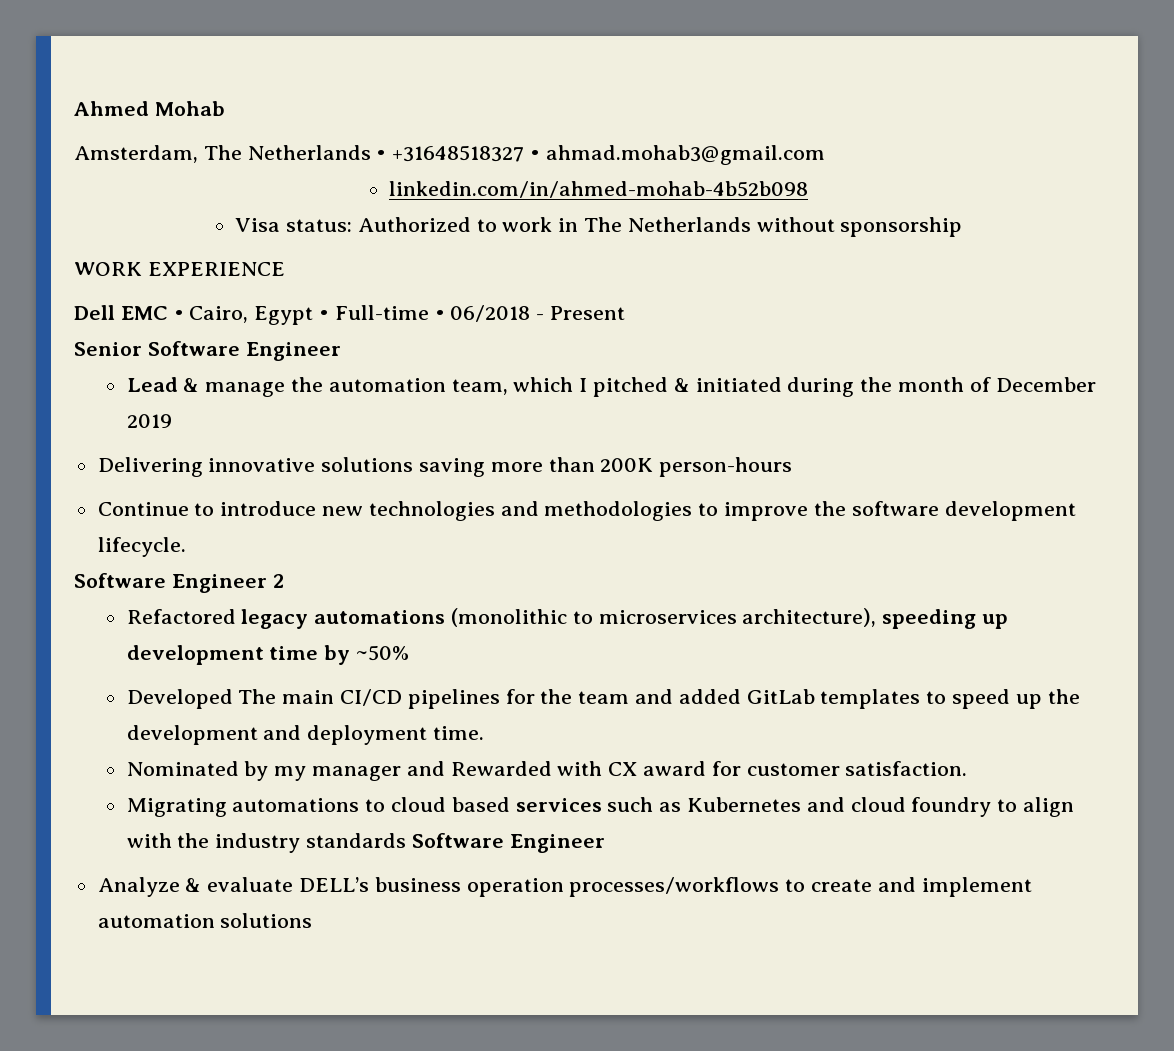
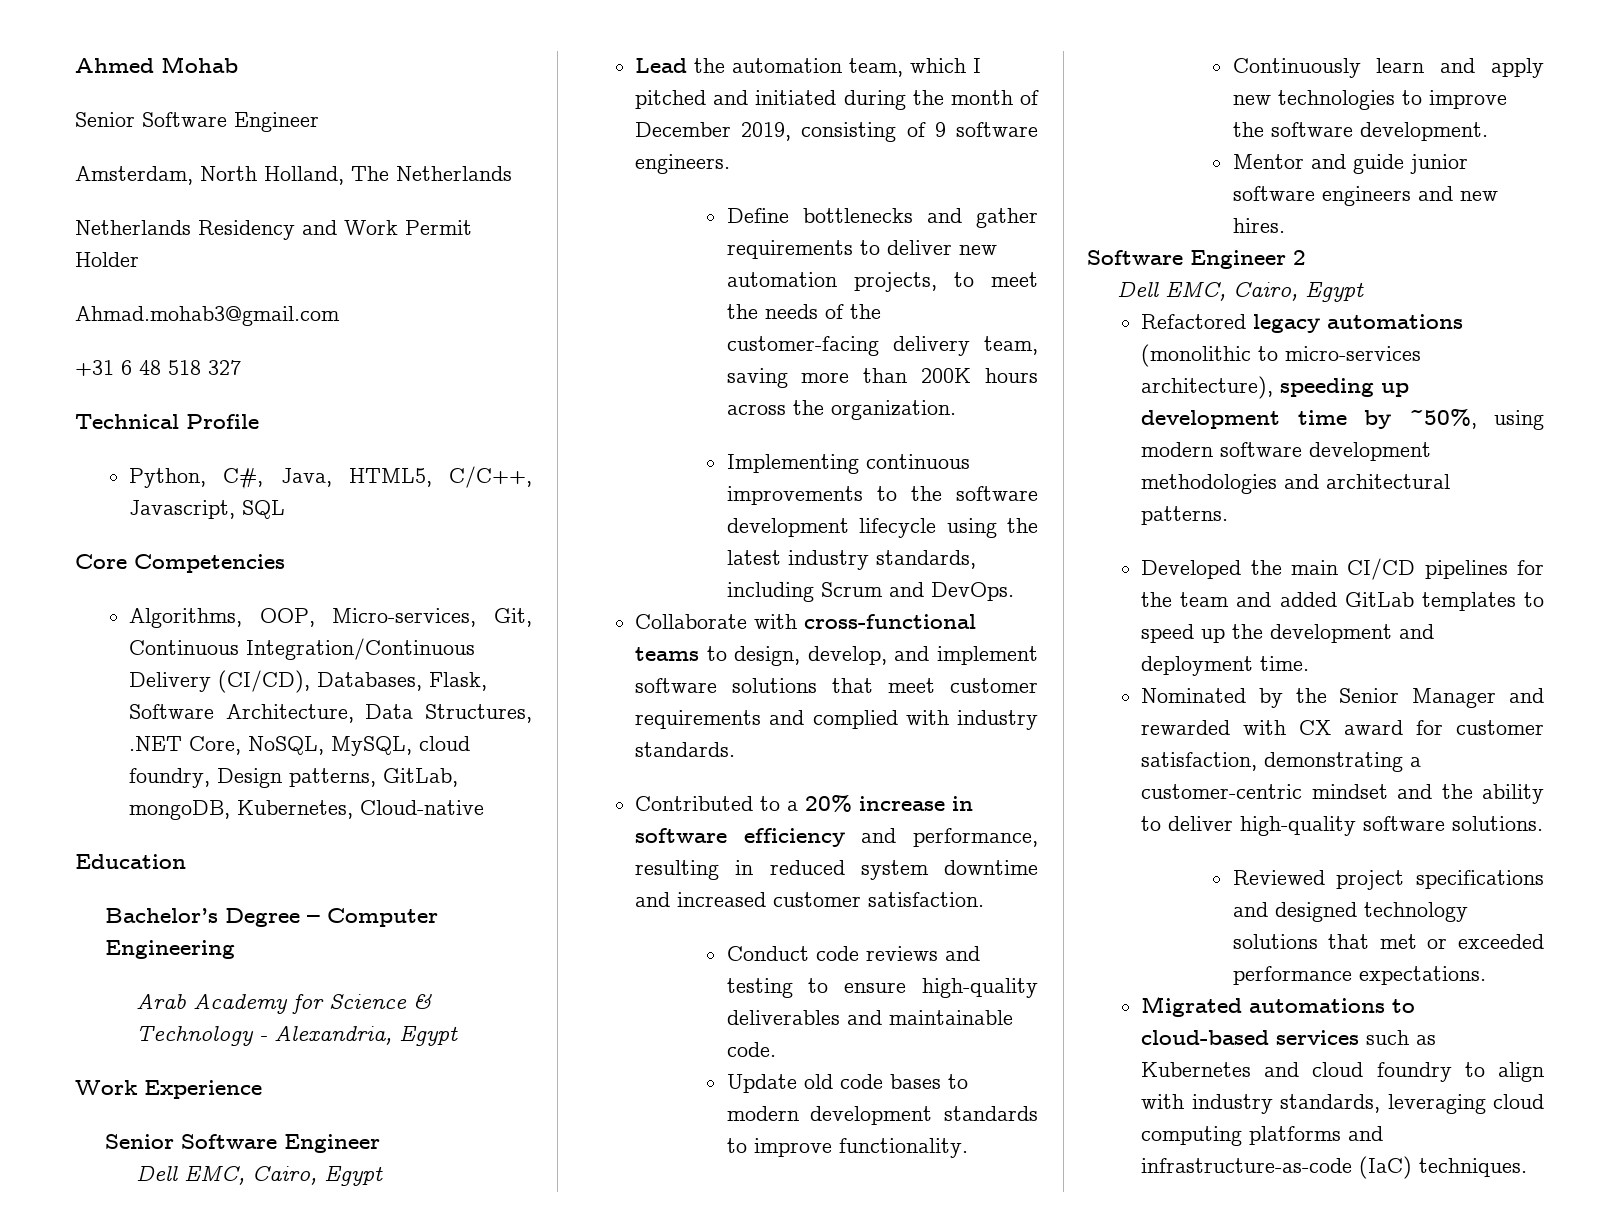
[74,145,825,165] [389,181,809,198] [235,217,963,237] [74,262,285,276] [74,305,626,325] [74,341,341,361] Amsterdam, The Netherlands • +31648518327 • ahmad.mohab3@gmail.com // linkedin.com/in/ahmed-mohab-4b52b098 // Visa status: Authorized to work in The Netherlands without sponsorship // WORK EXPERIENCE // Dell EMC • Cairo, Egypt • Full-time • 06/2018 - Present // Senior Software Engineer -> [75,112,319,132] [75,166,512,185] [75,220,472,240] [75,252,139,267] [75,306,340,326] [75,360,241,376] [75,414,259,429] [129,466,532,490] [129,500,286,519] [75,554,285,573] [129,608,532,628] [129,638,476,660] [129,670,488,693] [129,704,532,723] [129,736,471,756] [129,768,459,788] [129,800,485,820] [75,854,186,869] [105,908,439,927] [105,940,236,959] [135,994,432,1014] [135,1026,458,1046] [75,1080,262,1099] [105,1134,381,1153] [135,1165,383,1186] Senior Software Engineer // Amsterdam, North Holland, The Netherlands // Netherlands Residency and Work Permit Holder // Ahmad.mohab3@gmail.com // +31 6 48 518 327 // Technical Profile // Python, C#, Java, HTML5, C/C++, Javascript, SQL // Core Competencies // Algorithms, OOP, Micro-services, Git, Continuous Integration/Continuous Delivery (CI/CD), Databases, Flask, Software Architecture, Data Structures, .NET Core, NoSQL, MySQL, cloud foundry, Design patterns, GitLab, mongoDB, Kubernetes, Cloud-native // Education // Bachelor’s Degree – Computer Engineering // Arab Academy for Science & Technology - Alexandria, Egypt // Work Experience // Senior Software Engineer // Dell EMC, Cairo, Egypt
[183,378,286,397] & manage -> (688, 65) none
[673,378,690,392] & -> [713,90,749,105] and
[126,414,172,428] [97,457,793,477] [97,501,1076,521] [97,537,186,557] 2019 // Delivering innovative solutions saving more than 200K person-hours // Continue to introduce new technologies and methodologies to improve the software development lifecycle. -> [741,122,1038,142] [635,154,731,174] [726,208,1038,228] [726,240,997,259] [726,272,1038,292] [726,304,881,319] [726,336,1038,356] [726,368,1038,388] [726,400,956,420] [726,454,970,474] [726,486,1038,505] [726,518,1038,538] [726,550,976,570] [726,582,1014,602] [635,614,977,629] [635,646,1038,666] [635,678,1038,693] [635,710,1038,730] [635,742,736,757] [635,795,974,812] [635,828,1038,847] [635,860,1038,880] [635,892,985,907] [726,946,980,961] [726,978,1038,998] [726,1010,1013,1025] [726,1042,776,1057] [726,1074,968,1093] [726,1106,1038,1125] [726,1138,968,1158] [1232,58,1544,78] [1232,90,1507,110] [1232,122,1488,141] [1232,154,1468,174] [1232,186,1498,206] [1232,218,1285,233] 2019, consisting of 9 software engineers. // Define bottlenecks and gather requirements to deliver new automation projects, to meet the needs of the customer-facing delivery team, saving more than 200K hours across the organization. // Implementing continuous improvements to the software development lifecycle using the latest industry standards, including Scrum and DevOps. // Collaborate with cross-functional teams to design, develop, and implement software solutions that meet customer requirements and complied with industry standards. // Contributed to a 20% increase in software efficiency and performance, resulting in reduced system downtime and increased customer satisfaction. // Conduct code reviews and testing to ensure high-quality deliverables and maintainable code. // Update old code bases to modern development standards to improve functionality. // Continuously learn and apply new technologies to improve the software development. // Mentor and guide junior software engineers and new hires.
(284, 581) none -> [1117,281,1365,302] // Dell EMC, Cairo, Egypt
[598,610,737,624] microservices -> [1285,346,1422,361] micro-services
[355,645,409,661] ~50% -> [1408,409,1544,430] [1141,442,1432,461] [1141,474,1451,494] [1141,506,1229,525] ~50%, using modern software development methodologies and architectural patterns.
[238,689,277,704] The -> [1250,560,1282,575] the
[274,761,552,781] my manager and Rewarded -> [1295,688,1544,708] [1141,720,1231,735] the Senior Manager and rewarded
[845,761,968,776] [126,797,510,817] satisfaction. // Migrating automations to cloud based -> [1141,752,1422,772] [1141,784,1544,804] [1141,816,1544,836] [1232,870,1544,890] [1232,902,1468,922] [1232,934,1544,949] [1232,966,1486,985] [1141,996,1416,1017] [1141,1030,1270,1045] satisfaction, demonstrating a customer-centric mindset and the ability to deliver high-quality software solutions. // Reviewed project specifications and designed technology solutions that met or exceeded performance expectations. // Migrated automations to cloud-based
[177,833,605,853] [97,877,1032,897] [97,913,313,928] the industry standards Software Engineer // Analyze & evaluate DELL’s business operation processes/workflows to create and implement automation solutions -> [1191,1094,1544,1114] [1141,1126,1384,1146] [1141,1156,1528,1179] industry standards, leveraging cloud computing platforms and infrastructure-as-code (IaC) techniques.

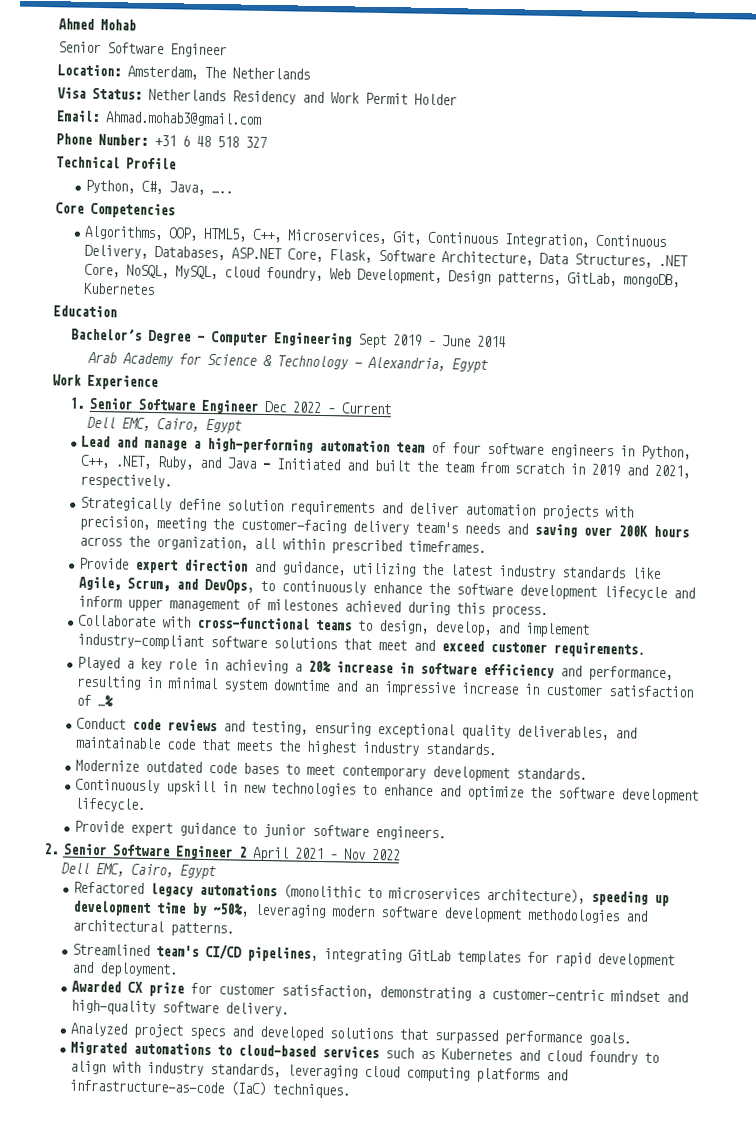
[75,166,344,185] Amsterdam, North Holland, -> [57,64,198,80] Location: Amsterdam,
(512, 173) none -> [57,87,142,100] Visa Status:
(139, 259) none -> [56,110,100,123] Email:
(340, 316) none -> [56,133,148,146] Phone Number:
[348,466,532,488] [129,500,286,519] HTML5, C/C++, Javascript, SQL -> [211,191,234,194] …..
[332,608,532,627] [129,638,476,660] [129,670,423,693] Micro-services, Git, Continuous Integration/Continuous Delivery (CI/CD), Databases, -> [203,227,667,248] [84,244,324,262] HTML5, C++, Microservices, Git, Continuous Integration, Continuous Delivery, Databases, ASP.NET Core,
(211, 778) none -> [329,268,443,285] Web Development,
[237,800,485,819] Kubernetes, Cloud-native -> [83,282,156,296] Kubernetes
(236, 949) none -> [357,333,507,349] Sept 2019 – June 2014
[105,1134,381,1153] Senior Software Engineer -> [69,397,392,415] 1. Senior Software Engineer Dec 2022 – Current
[694,58,982,77] [635,90,1039,110] [635,122,1038,142] [635,154,731,174] [726,208,1038,228] [726,240,997,259] [726,272,1038,292] [726,304,881,319] [726,336,1038,356] [726,368,1038,388] [726,400,956,420] [726,454,970,474] [726,486,1038,505] [726,518,1038,538] [726,550,976,570] [726,582,1014,602] the automation team, which I pitched and initiated during the month of December 2019, consisting of 9 software engineers. // Define bottlenecks and gather requirements to deliver new automation projects, to meet the needs of the customer-facing delivery team, saving more than 200K hours across the organization. // Implementing continuous improvements to the software development lifecycle using the latest industry standards, including Scrum and DevOps. -> [116,436,692,460] [80,454,691,479] [80,473,173,490] [80,496,635,520] [79,515,690,538] [79,535,487,555] [79,557,662,580] [78,576,696,601] [78,595,549,619] and manage a high-performing automation team of four software engineers in Python, C++, .NET, Ruby, and Java – Initiated and built the team from scratch in 2019 and 2021, respectively. // Strategically define solution requirements and deliver automation projects with precision, meeting the customer-facing delivery team's needs and saving over 200K hours across the organization, all within prescribed timeframes. // Provide expert direction and guidance, utilizing the latest industry standards like Agile, Scrum, and DevOps, to continuously enhance the software development lifecycle and inform upper management of milestones achieved during this process.
(1038, 655) none -> [77,633,205,650] industry-compliant
[950,678,1038,693] [635,710,1038,730] [635,742,736,757] [635,796,781,811] customer requirements and complied with industry standards. // Contributed to -> [413,639,646,658] [77,656,289,674] and exceed customer requirements. // Played a key role in achieving
[769,860,845,875] reduced -> [167,677,219,690] minimal
[677,892,985,907] [726,946,980,961] [726,978,1038,998] [726,1010,1013,1025] [726,1042,776,1057] [726,1074,968,1093] [726,1106,1038,1125] [726,1138,968,1158] [1232,58,1544,78] [1232,90,1507,110] [1232,122,1488,141] [1232,154,1468,174] [1232,186,1498,206] [1232,218,1285,233] [1087,250,1306,269] increased customer satisfaction. // Conduct code reviews and testing to ensure high-quality deliverables and maintainable code. // Update old code bases to modern development standards to improve functionality. // Continuously learn and apply new technologies to improve the software development. // Mentor and guide junior software engineers and new hires. // Software Engineer 2 -> [363,681,695,698] [76,694,115,707] [76,717,638,741] [75,736,498,756] [75,759,588,782] [75,778,700,804] [74,797,146,812] [74,820,447,841] [44,843,401,862] an impressive increase in customer satisfaction of …% // Conduct code reviews and testing, ensuring exceptional quality deliverables, and maintainable code that meets the highest industry standards. // Modernize outdated code bases to meet contemporary development standards. // Continuously upskill in new technologies to enhance and optimize the software development lifecycle. // Provide expert guidance to junior software engineers. // 2. Senior Software Engineer 2 April 2021 – Nov 2022
[1285,346,1422,361] micro-services -> [388,887,481,900] microservices
[1494,410,1544,430] using -> [254,903,327,919] leveraging
[1141,558,1544,580] [1141,592,1544,611] [1141,624,1435,643] [1141,656,1310,676] [1141,688,1544,708] [1141,720,1404,735] Developed the main CI/CD pipelines for the team and added GitLab templates to speed up the development and deployment time. // Nominated by the Senior Manager and rewarded with CX award -> [72,943,676,969] [71,961,179,978] [71,980,185,997] Streamlined team's CI/CD pipelines, integrating GitLab templates for rapid development and deployment. // Awarded CX prize
[1441,784,1544,804] [1141,816,1544,836] [1232,870,1544,890] [1232,902,1468,922] [1232,934,1544,949] [1232,966,1486,985] the ability to deliver high-quality software solutions. // Reviewed project specifications and designed technology solutions that met or exceeded performance expectations. -> [71,999,290,1017] [70,1022,632,1046] high-quality software delivery. // Analyzed project specs and developed solutions that surpassed performance goals.

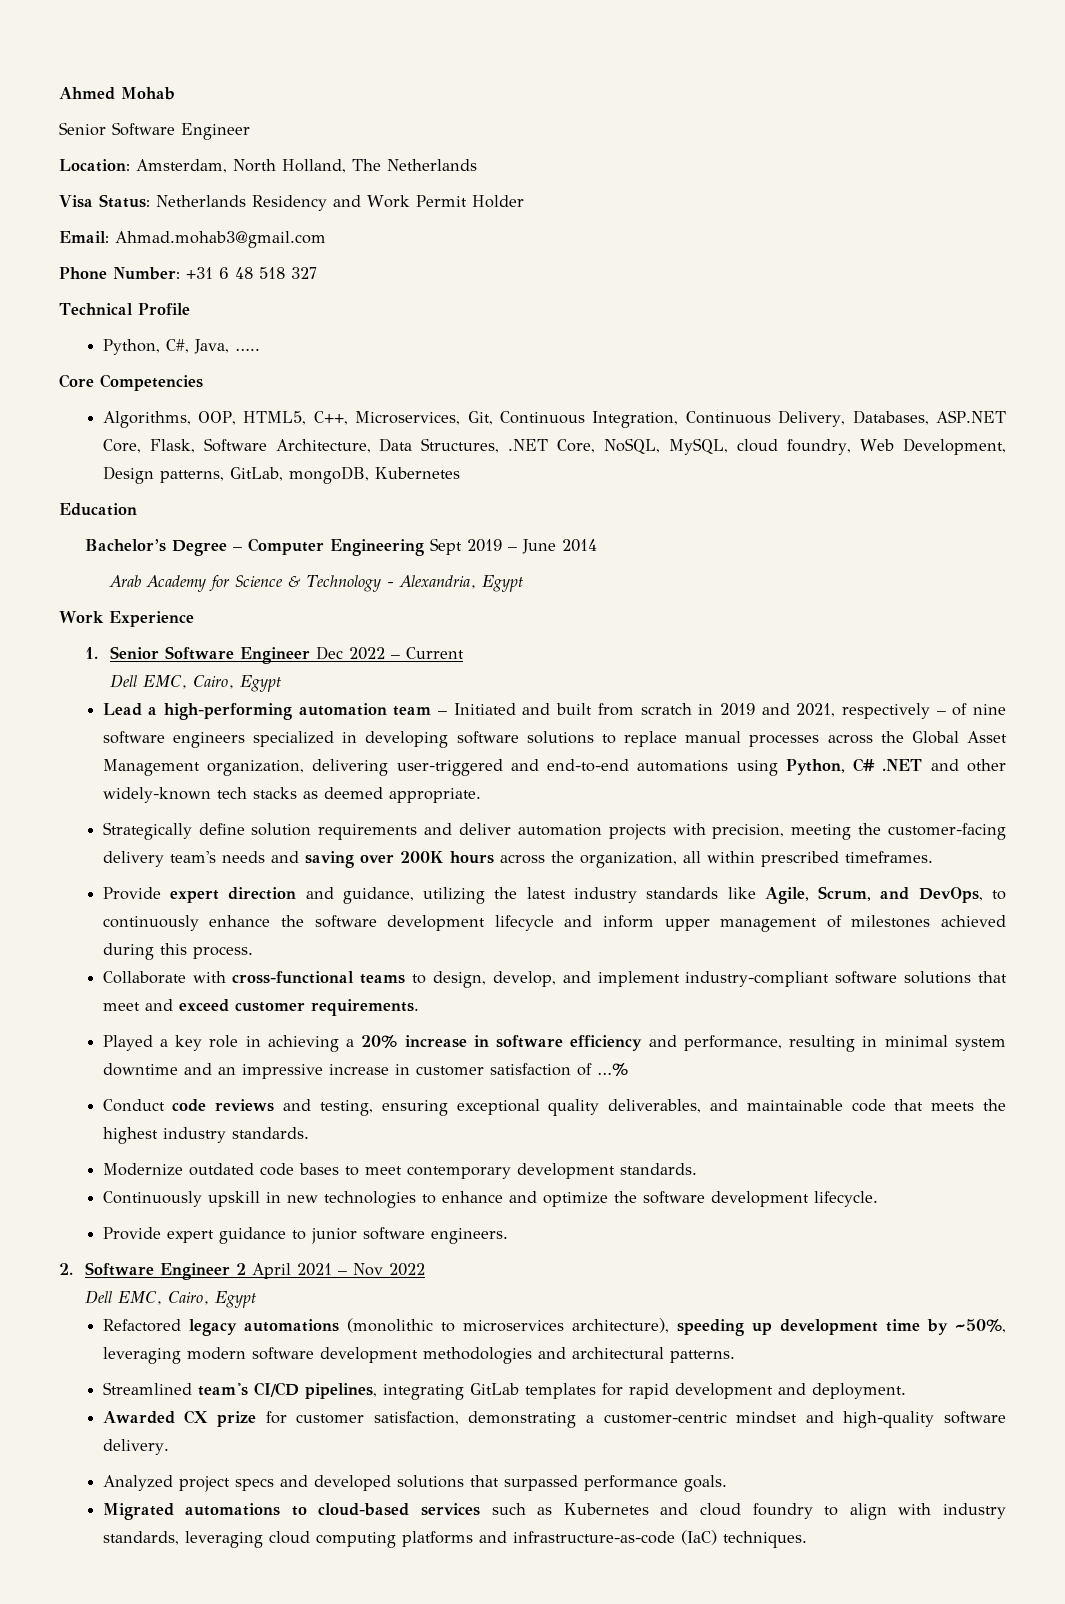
(198, 72) none -> [233,159,346,173] North Holland,
[116,436,188,451] and manage -> (142, 709) none
[431,441,692,460] [80,454,258,470] of four software engineers in Python, C++, .NET, Ruby, and Java -> (432, 711) none
[416,460,475,473] the team -> (593, 709) none
[80,473,173,490] respectively. -> [841,703,1006,719] [102,731,1007,748] [102,758,1006,776] [102,787,481,803] respectively – of nine software engineers specialized in developing software solutions to replace manual processes across the Global Asset Management organization, delivering user-triggered and end-to-end automations using Python, C# .NET and other widely-known tech stacks as deemed appropriate.
[62,843,107,856] Senior -> (73, 1269) none

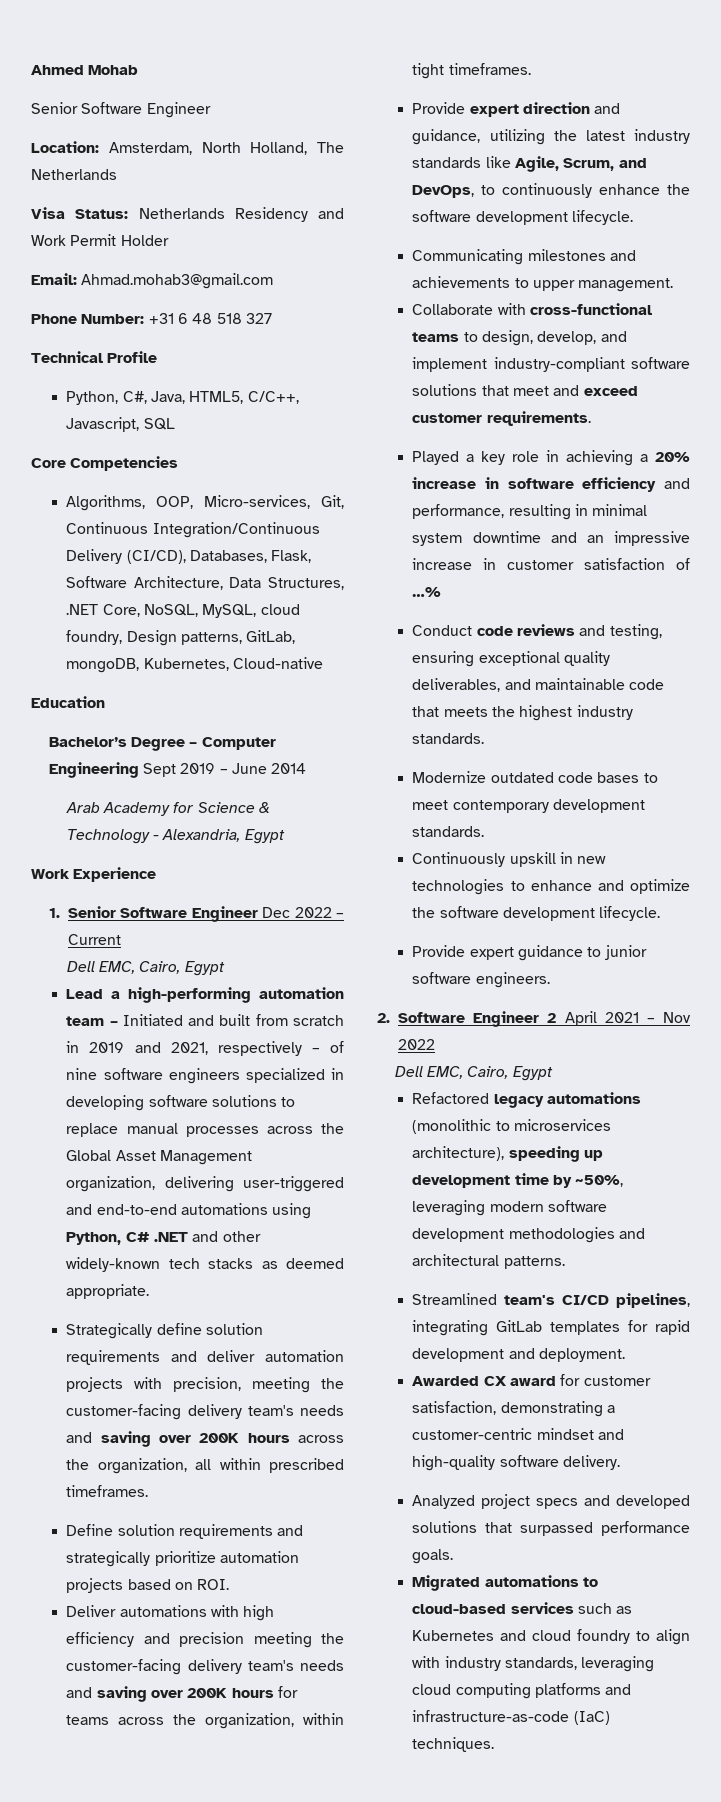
[234,348,260,351] ….. -> [189,391,299,404] [66,417,175,432] HTML5, C/C++, Javascript, SQL
[243,410,1007,428] [102,439,141,453] HTML5, C++, Microservices, Git, Continuous Integration, Continuous Delivery, Databases, ASP.NET Core, -> [204,495,344,509] [66,522,320,538] [66,549,268,564] Micro-services, Git, Continuous Integration/Continuous Delivery (CI/CD), Databases,
[860,438,1007,455] Web Development, -> (123, 637) none
[374,467,460,479] Kubernetes -> [143,657,324,671] Kubernetes, Cloud-native
(933, 857) none -> [66,1524,304,1539] [66,1551,300,1567] [66,1578,230,1593] [66,1605,275,1621] [66,1632,344,1648] [66,1659,344,1675] [66,1686,298,1702] [66,1713,344,1729] [412,63,531,79] // Define solution requirements and strategically prioritize automation projects based on ROI. // Deliver automations with high efficiency and precision meeting the customer-facing delivery team's needs and saving over 200K hours for teams across the organization, within tight timeframes.
[494,915,1007,932] [102,943,253,960] lifecycle and inform upper management of milestones achieved during this process. -> [572,210,634,225] [412,249,637,265] [412,276,674,292] lifecycle. // Communicating milestones and achievements to upper management.
[216,1411,256,1427] prize -> [510,1376,557,1386] award

